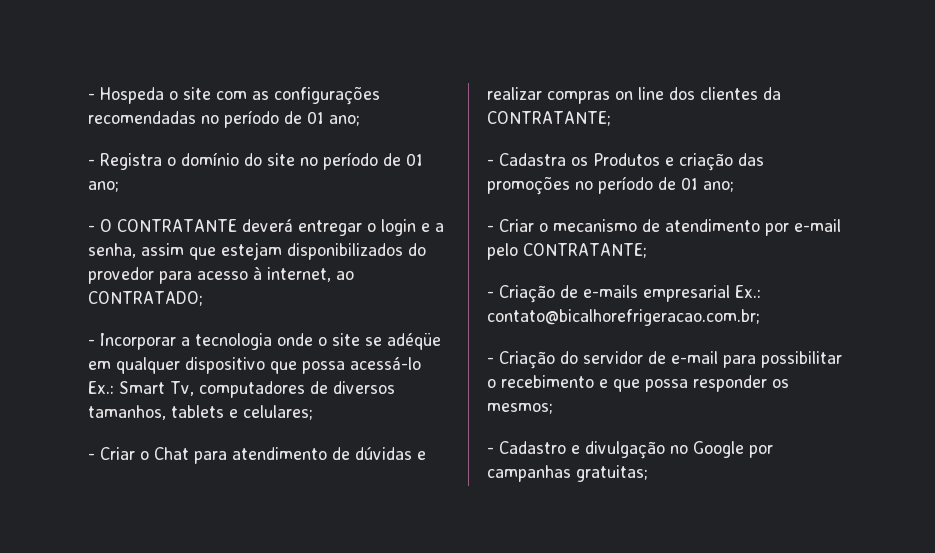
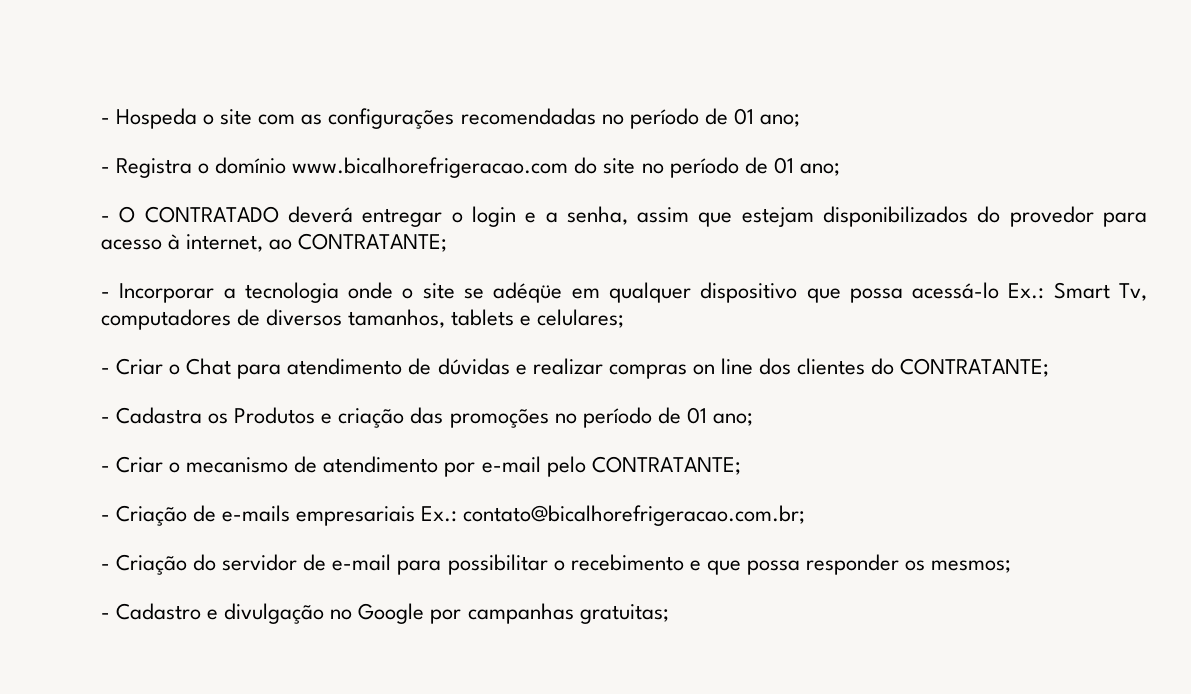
(239, 159) none -> [292,157,569,178] www.bicalhorefrigeracao.com
[117,219,237,232] CONTRATANTE -> [144,206,279,223] CONTRATADO
[88,291,203,306] CONTRATADO; -> [298,233,448,252] CONTRATANTE;
[763,87,781,100] da -> [871,358,895,375] do
[643,285,730,302] empresarial -> [296,506,416,526] empresariais

